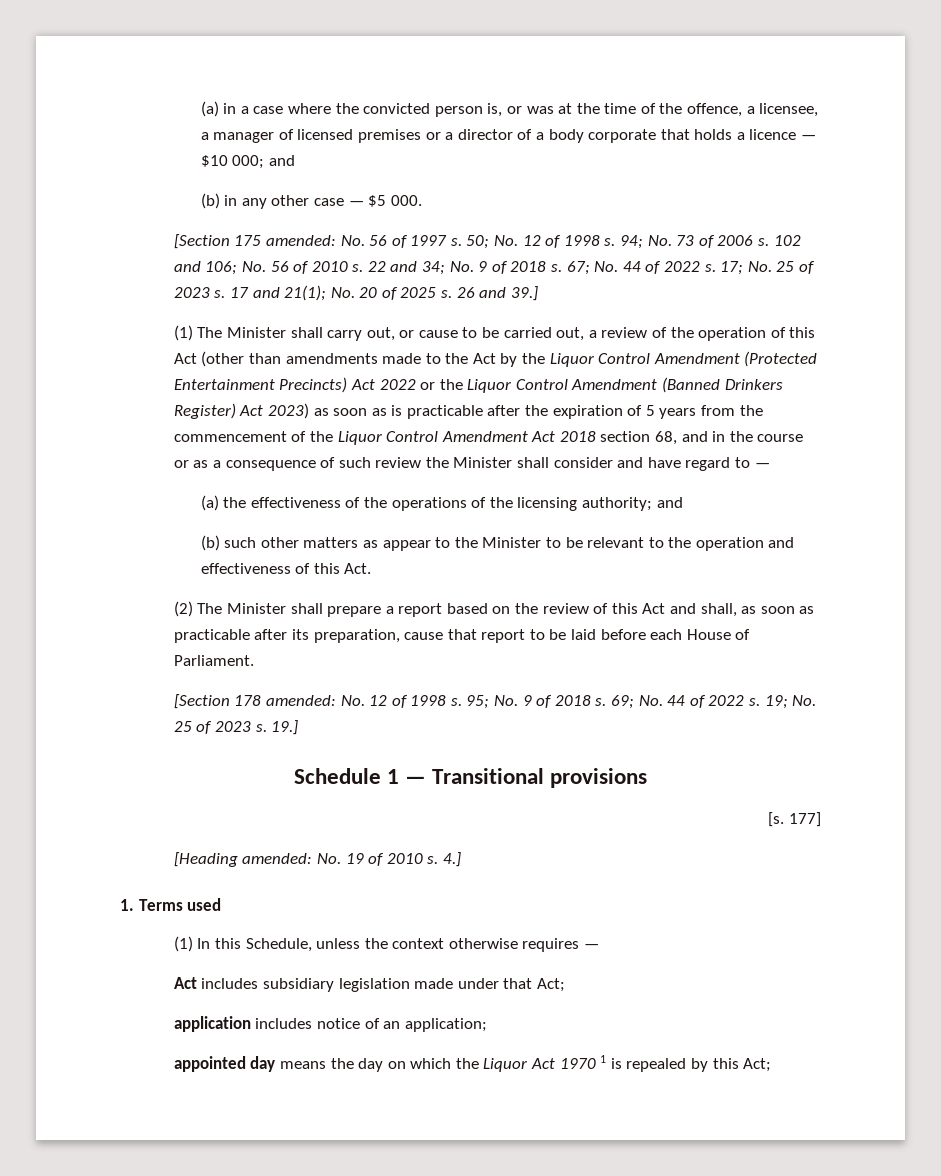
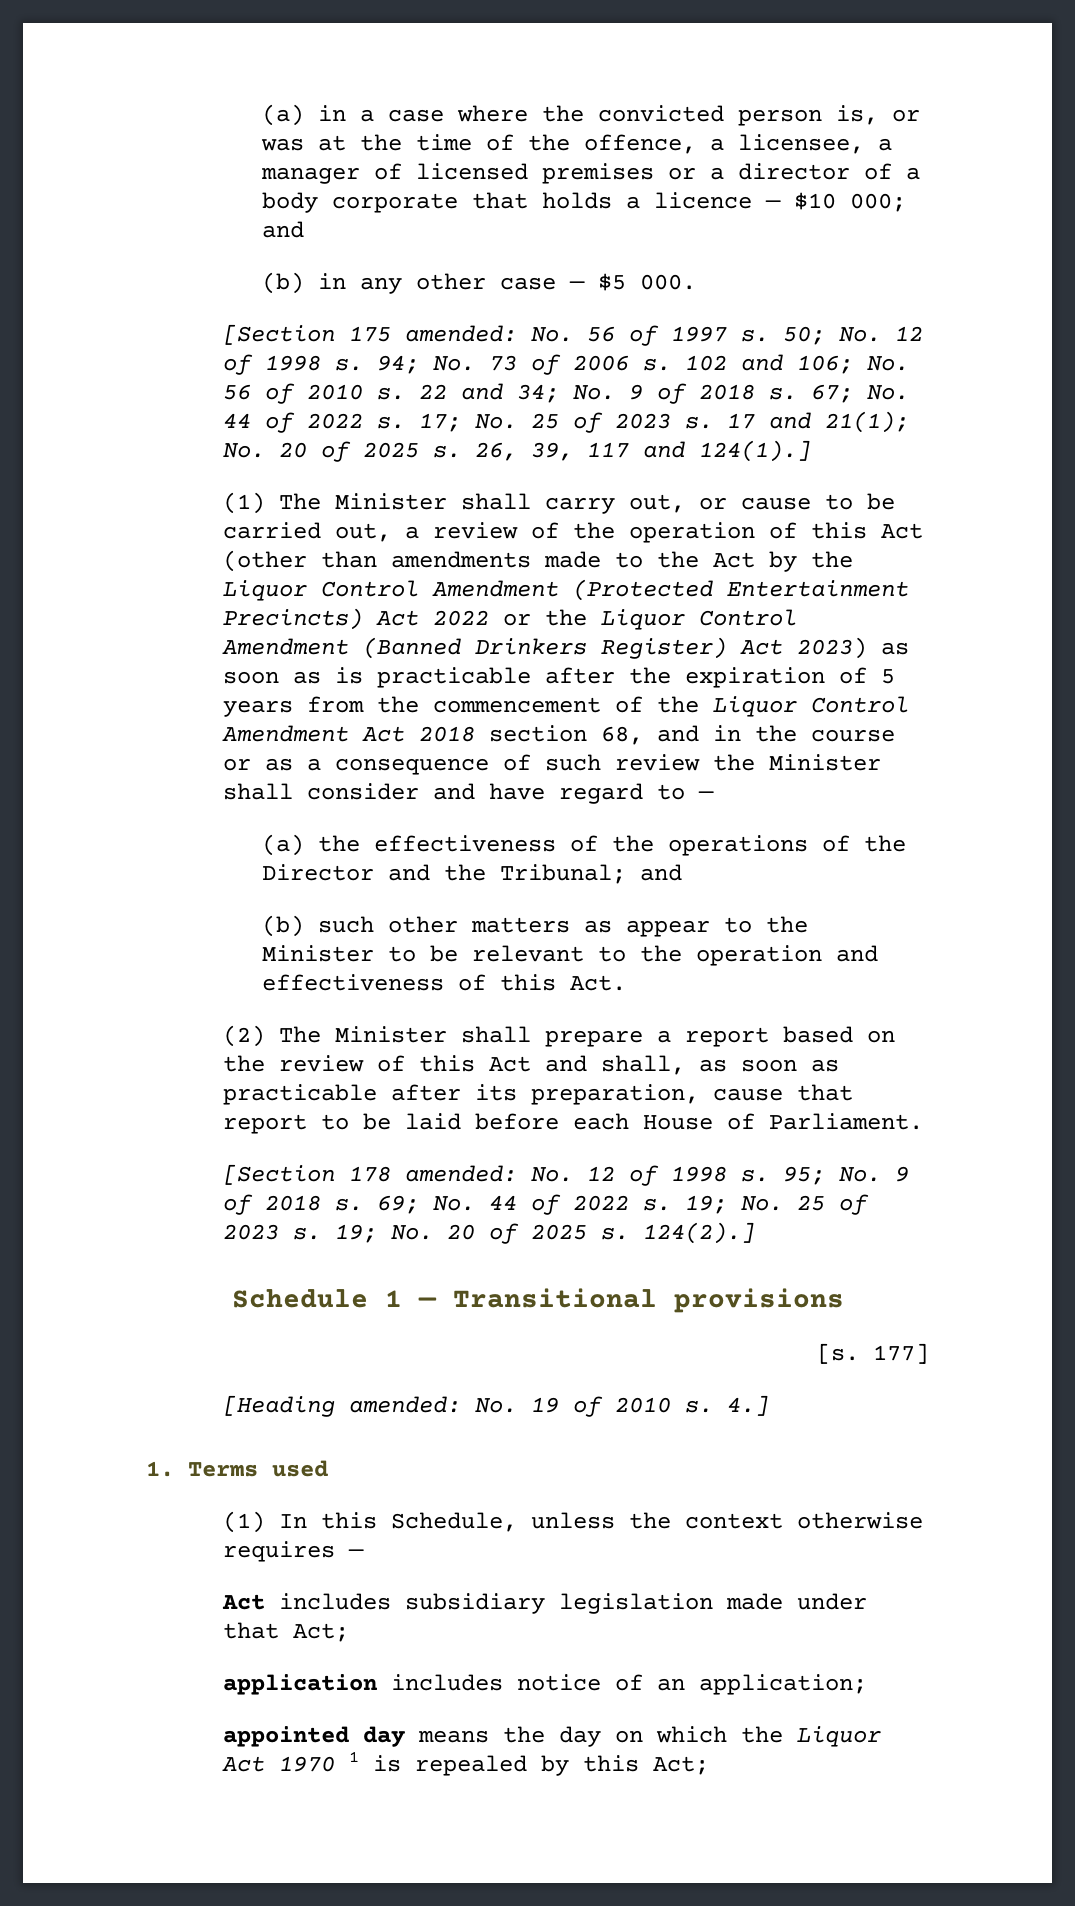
[456,286,538,301] 26 and 39.] -> [475,440,812,462] 26, 39, 117 and 124(1).]
[517,497,652,511] licensing authority; -> [262,864,627,884] Director and the Tribunal;
[271,720,299,735] 19.] -> [335,1222,756,1244] 19; No. 20 of 2025 s. 124(2).]

